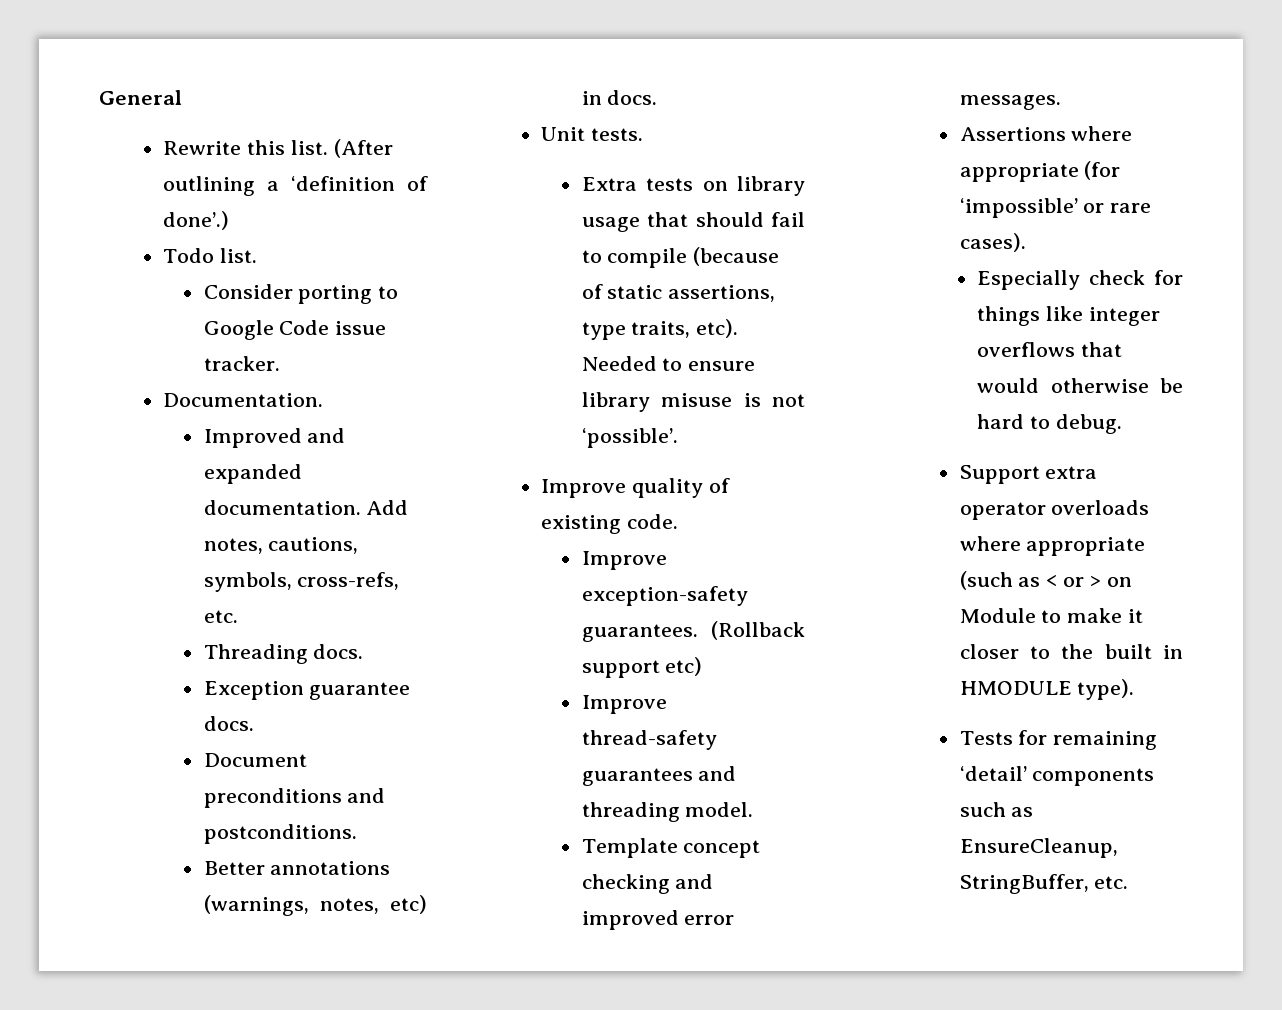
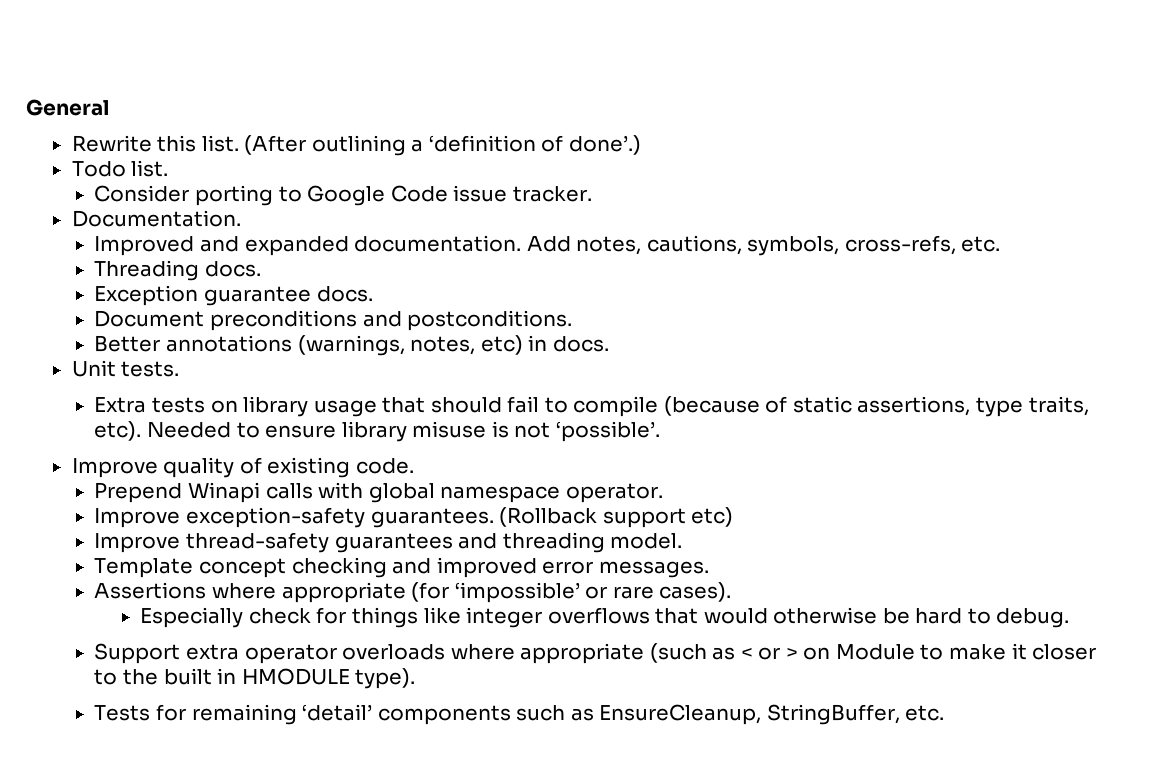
(678, 521) none -> [94,482,663,503] // Prepend Winapi calls with global namespace operator.

